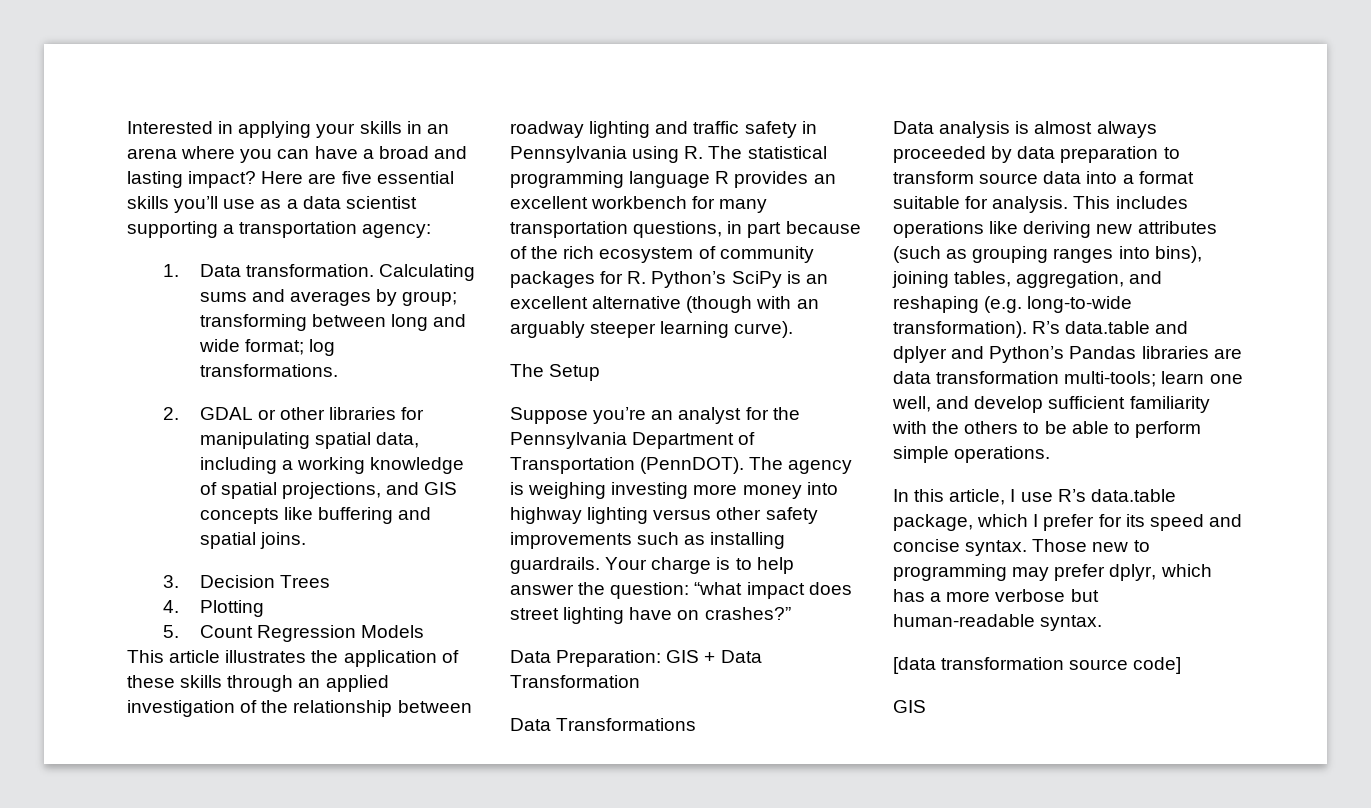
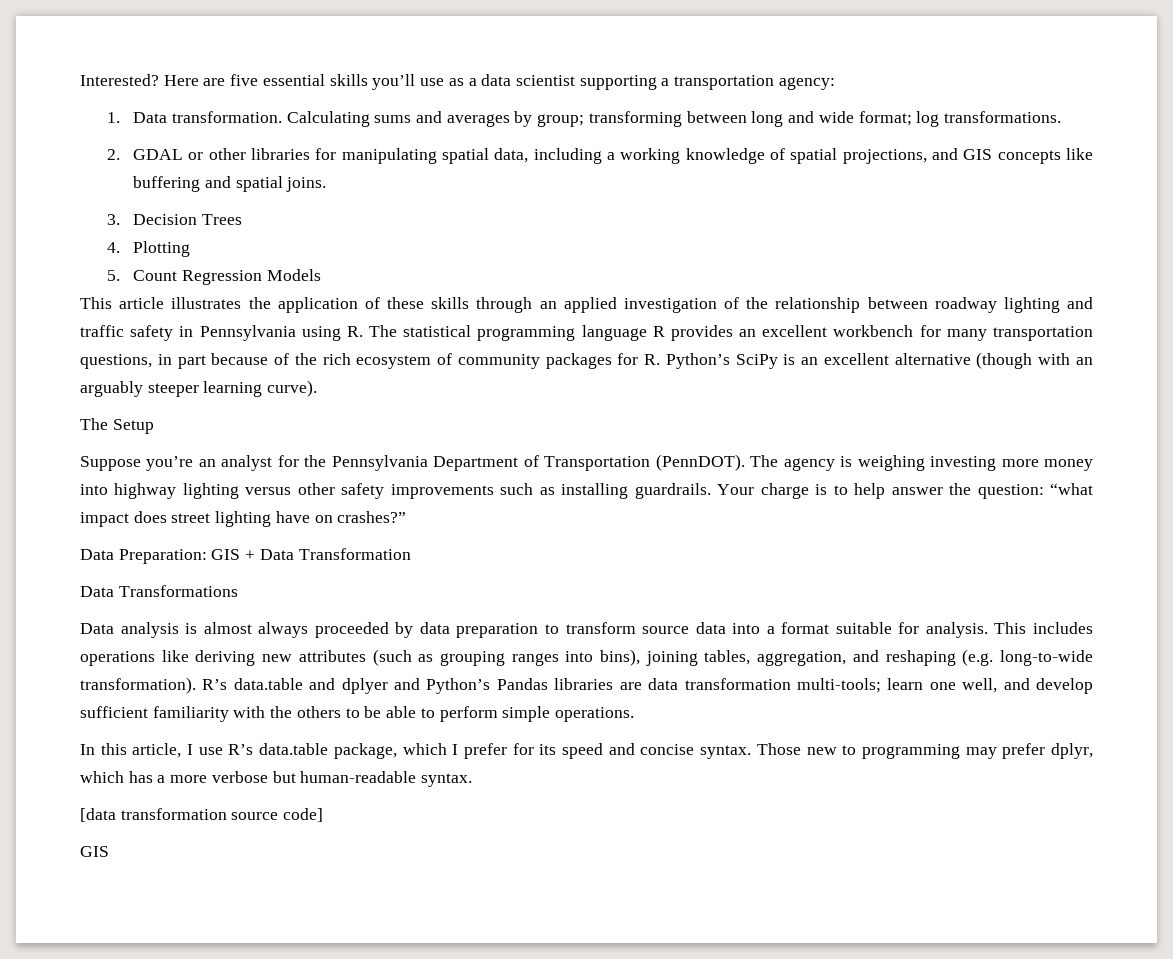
[127,121,449,138] [127,146,467,163] [127,171,257,188] Interested in applying your skills in an arena where you can have a broad and lasting impact? -> [80,74,159,86] Interested?

